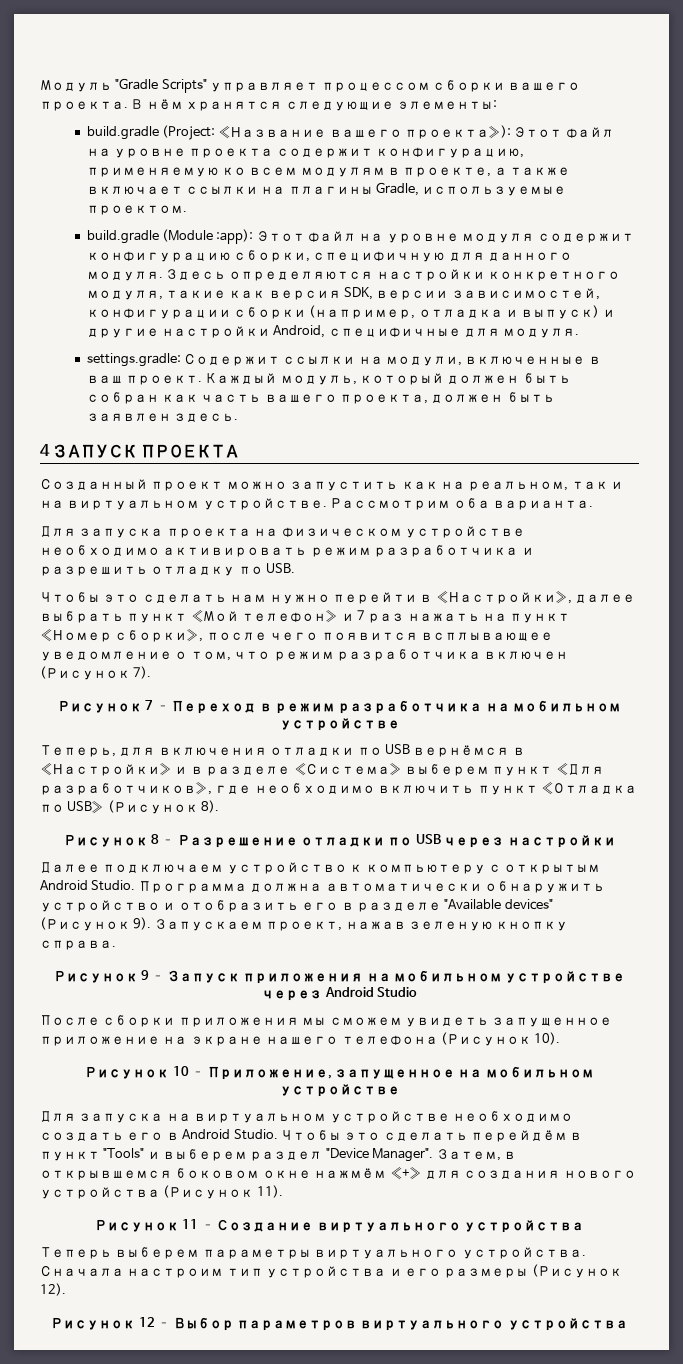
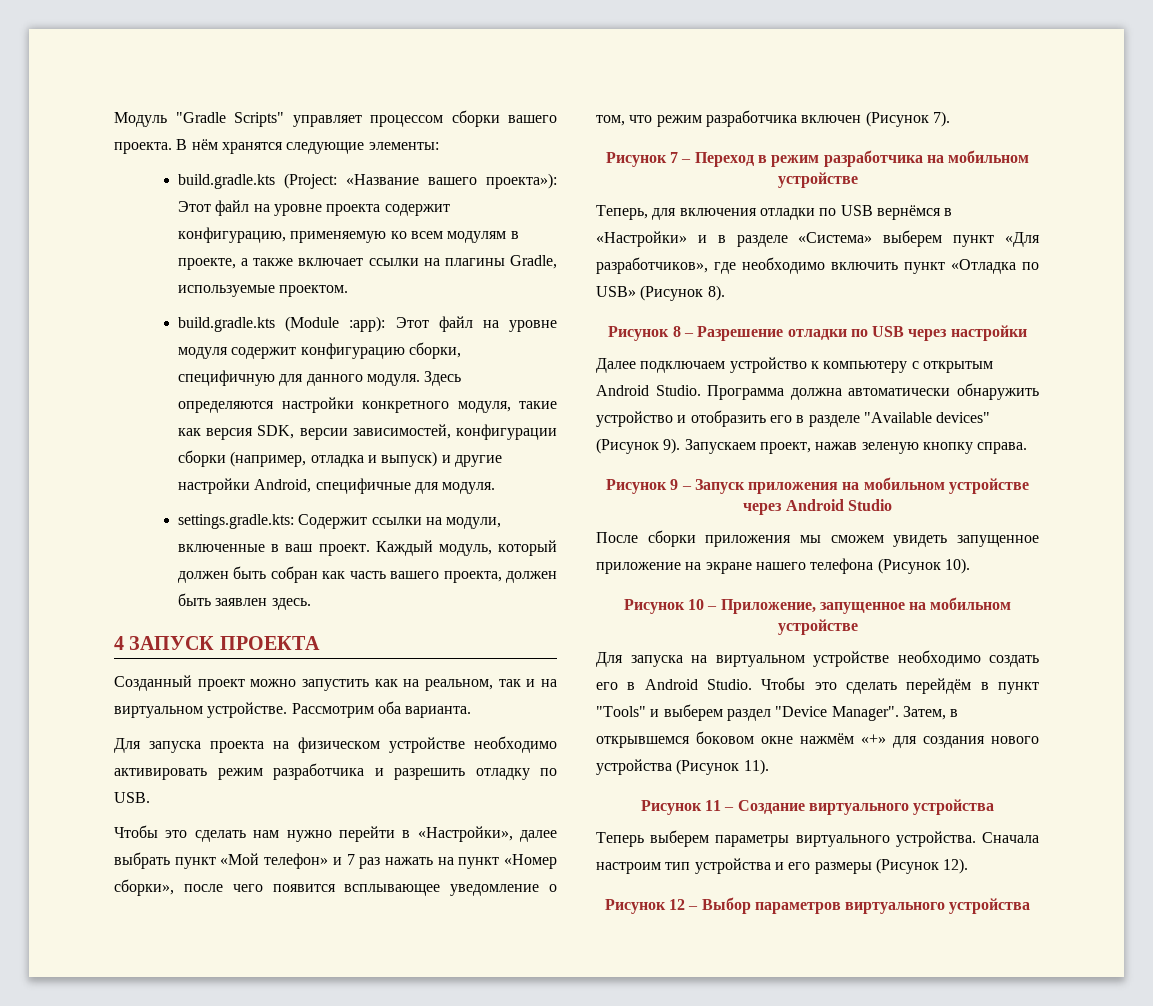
[86,126,159,140] build.gradle -> [178,174,276,189] build.gradle.kts
[86,230,159,244] build.gradle -> [178,317,276,332] build.gradle.kts
[86,353,181,367] settings.gradle: -> [178,514,295,529] settings.gradle.kts:

